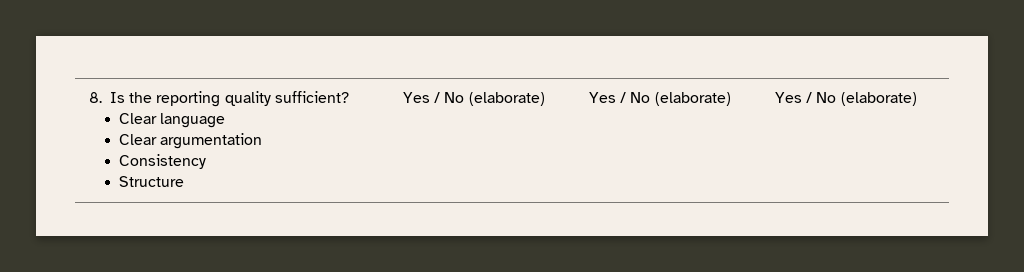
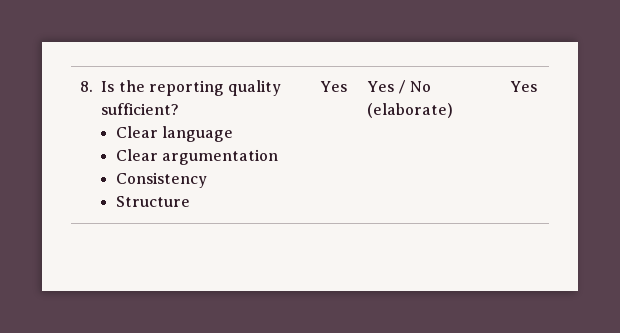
[433,92,545,106] [588,92,731,106] [774,92,917,106] / No (elaborate) | Yes / No (elaborate) | Yes / No (elaborate) -> [367,80,432,94] [367,103,454,118] [510,81,538,92] | Yes / No (elaborate) | Yes

